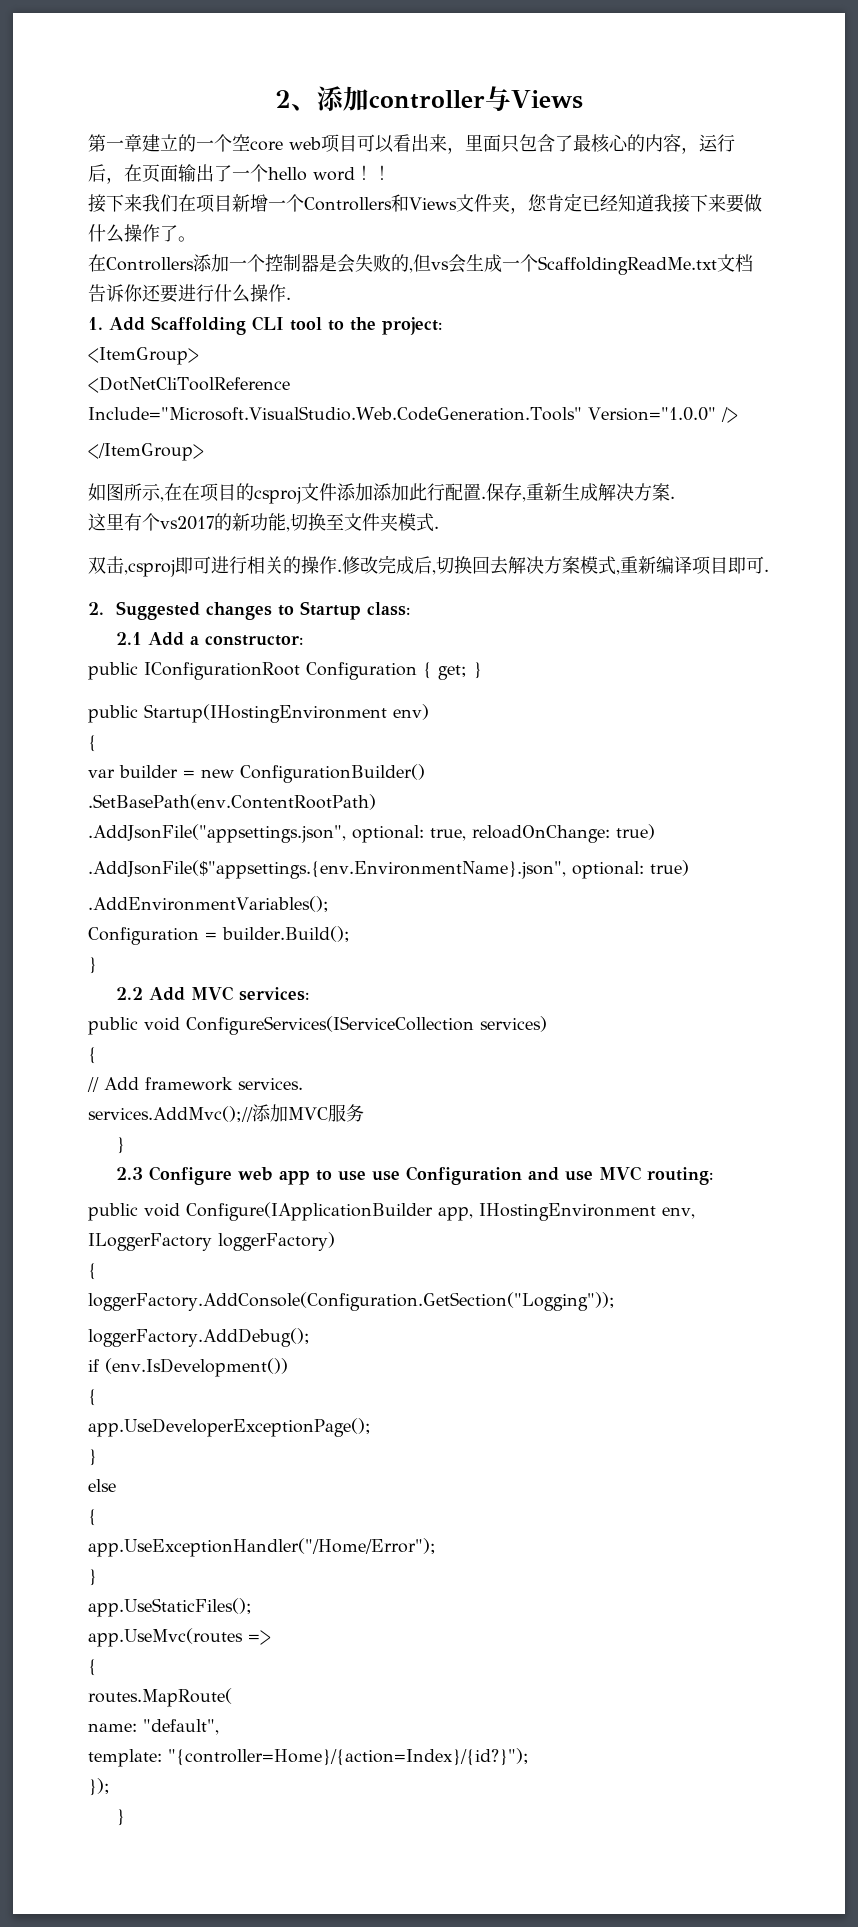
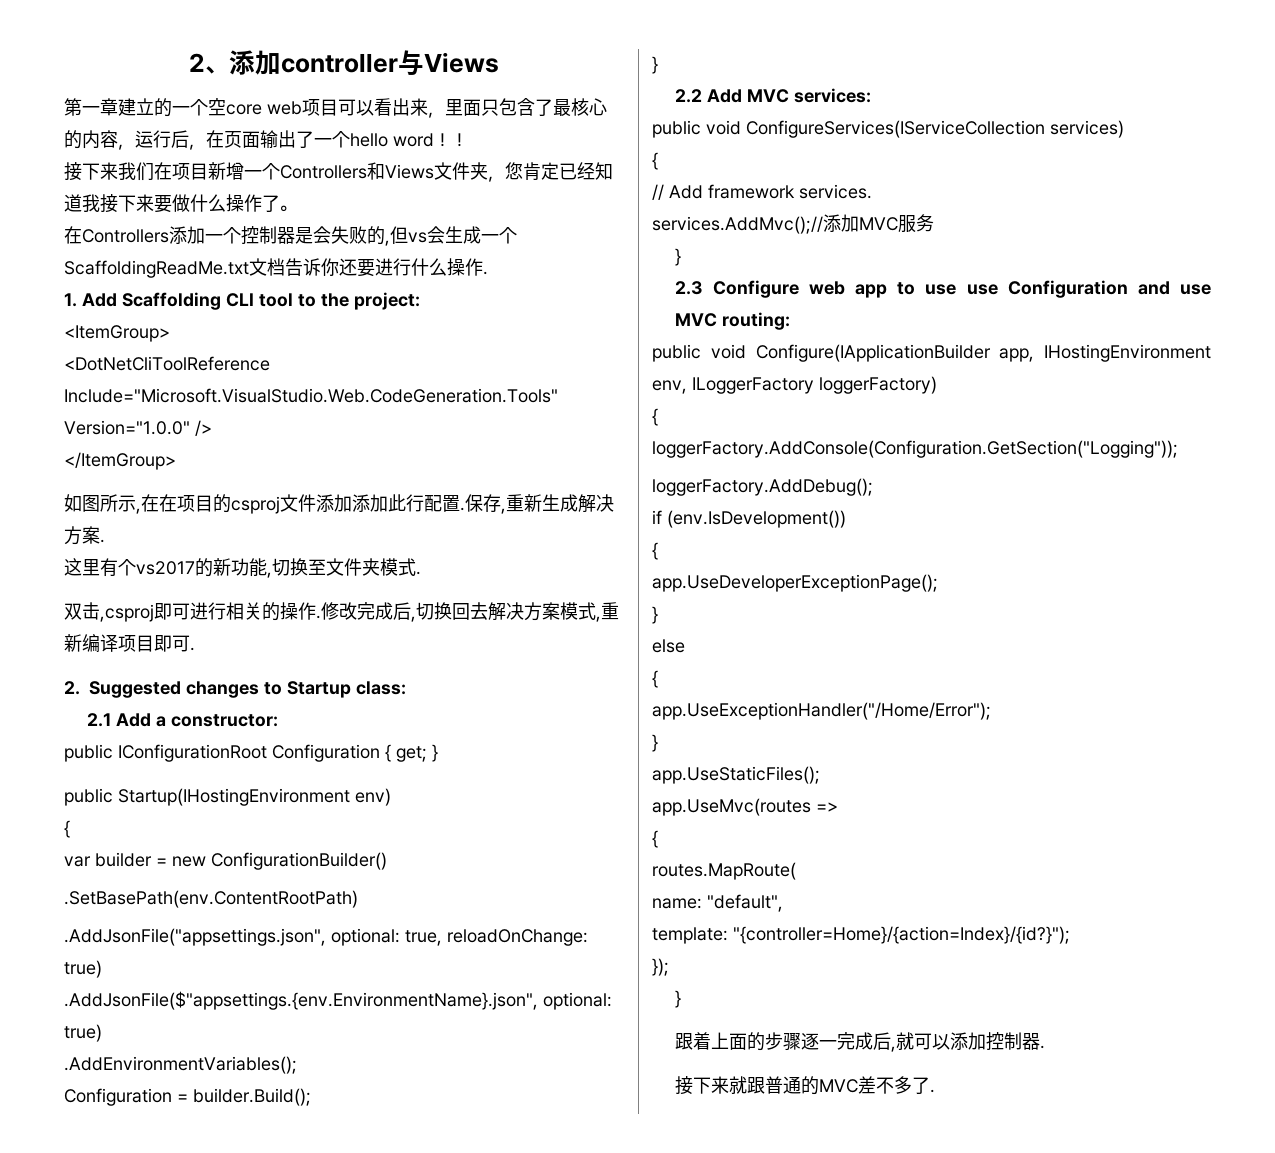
(126, 1817) none -> [674,1032,1045,1052] [674,1076,935,1095] // 跟着上面的步骤逐一完成后,就可以添加控制器. // 接下来就跟普通的MVC差不多了.

